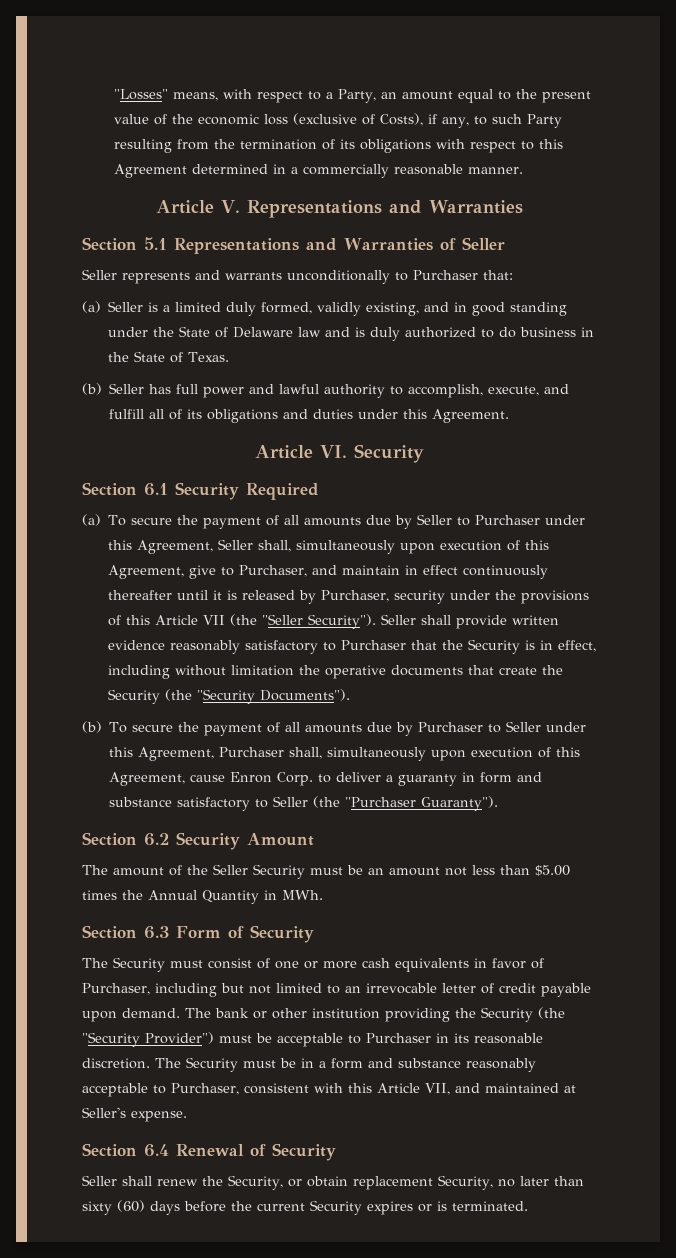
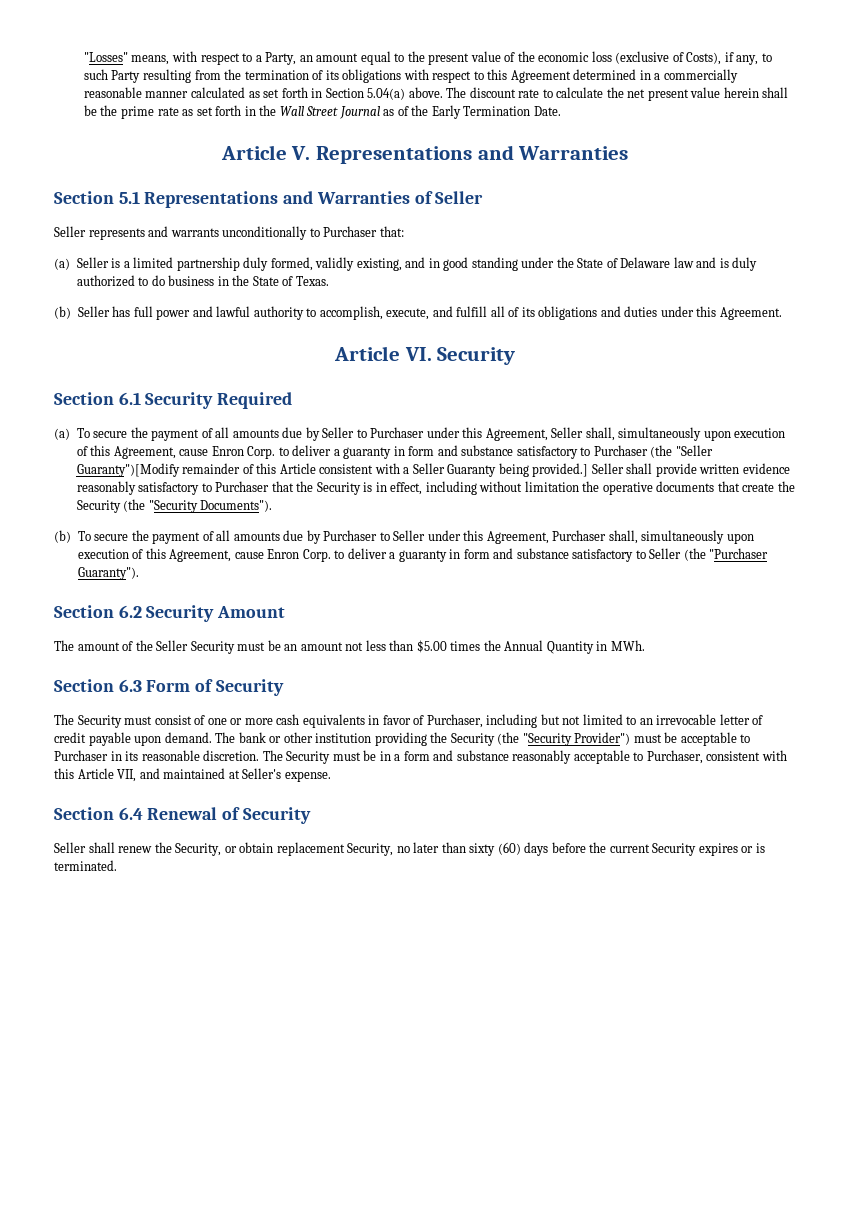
[468,167,524,174] manner. -> [145,87,789,101] [83,105,561,119] manner calculated as set forth in Section 5.04(a) above. The discount rate to calculate the net present value herein shall be the prime rate as set forth in the Wall Street Journal as of the Early Termination Date.
(222, 307) none -> [176,257,240,271] partnership
[189,565,549,579] [108,590,590,604] [108,614,377,629] give to Purchaser, and maintain in effect continuously thereafter until it is released by Purchaser, security under the provisions of this Article VII (the "Seller Security"). -> [179,445,713,459] [76,463,589,477] cause Enron Corp. to deliver a guaranty in form and substance satisfactory to Purchaser (the "Seller Guaranty")[Modify remainder of this Article consistent with a Seller Guaranty being provided.]

